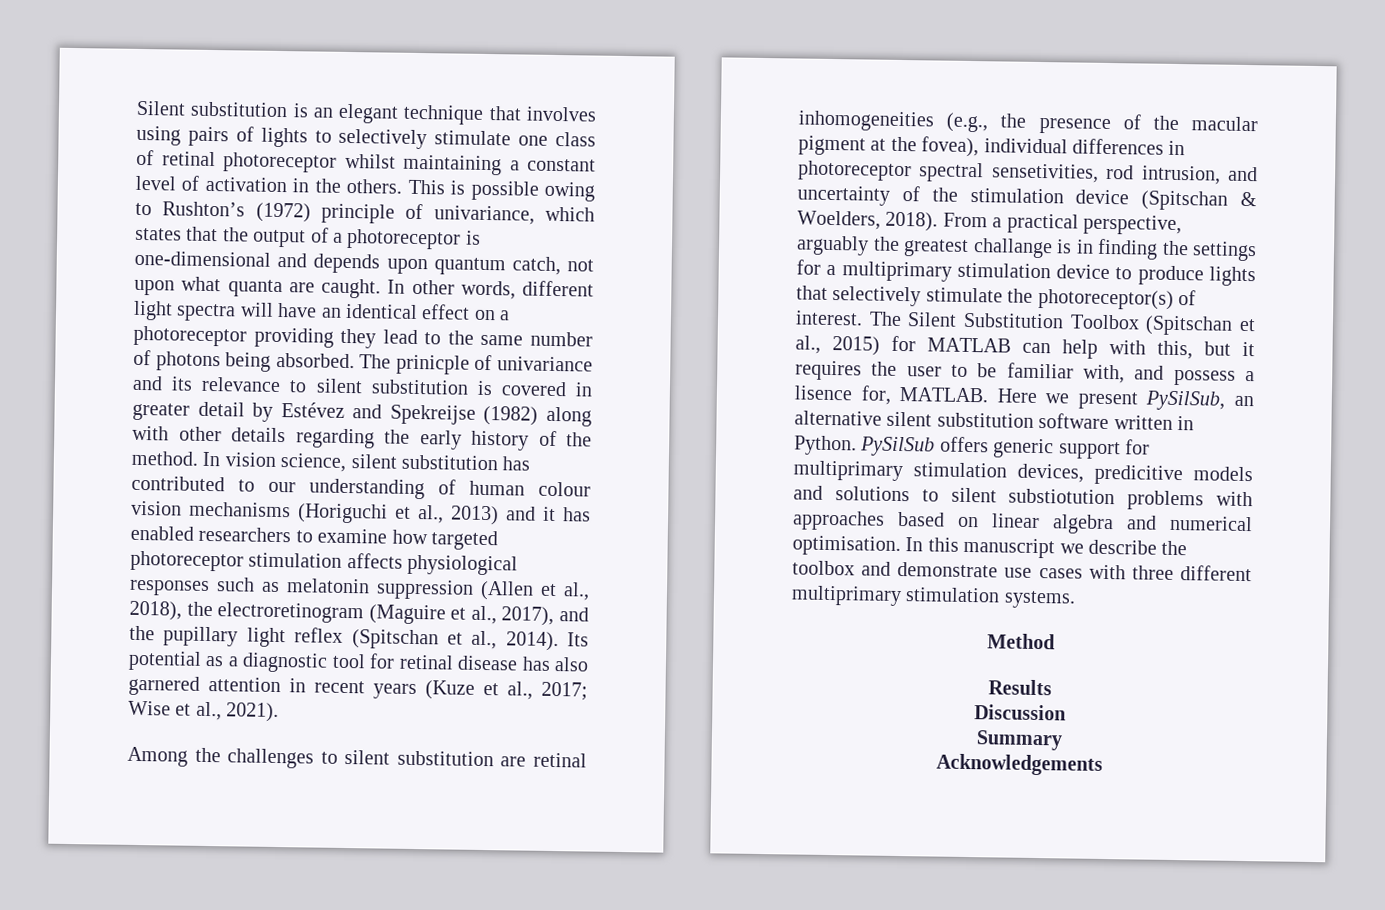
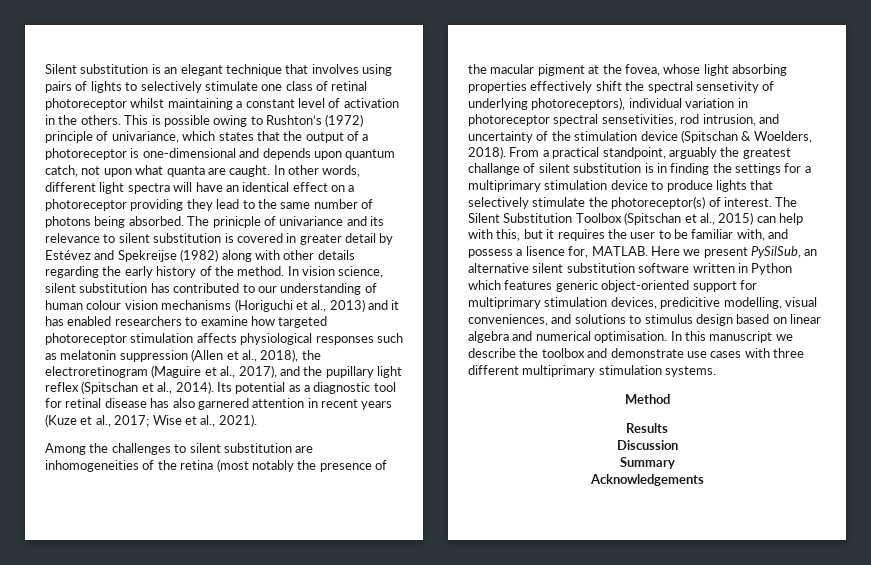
[533,752,587,768] [798,110,989,133] retinal inhomogeneities (e.g., -> [45,459,294,472] inhomogeneities of the retina (most notably
[921,136,1164,158] fovea), individual differences -> [624,64,787,76] [468,81,775,93] [468,97,735,110] fovea, whose light absorbing properties effectively shift the spectral sensetivity of underlying photoreceptors), individual variation
[1083,214,1182,236] perspective, -> [602,147,666,159] standpoint,
(1053, 248) none -> [523,163,642,173] of silent substitution
[891,335,1011,353] for MATLAB -> (754, 218) none
[794,435,1055,459] Python. PySilSub offers generic -> [751,263,793,275] [468,280,690,292] Python which features generic object-oriented
[1193,466,1253,482] [793,485,1253,511] [792,510,885,531] models and solutions to silent substiotution problems with approaches -> [723,297,817,309] [468,314,733,326] modelling, visual conveniences, and solutions to stimulus design

